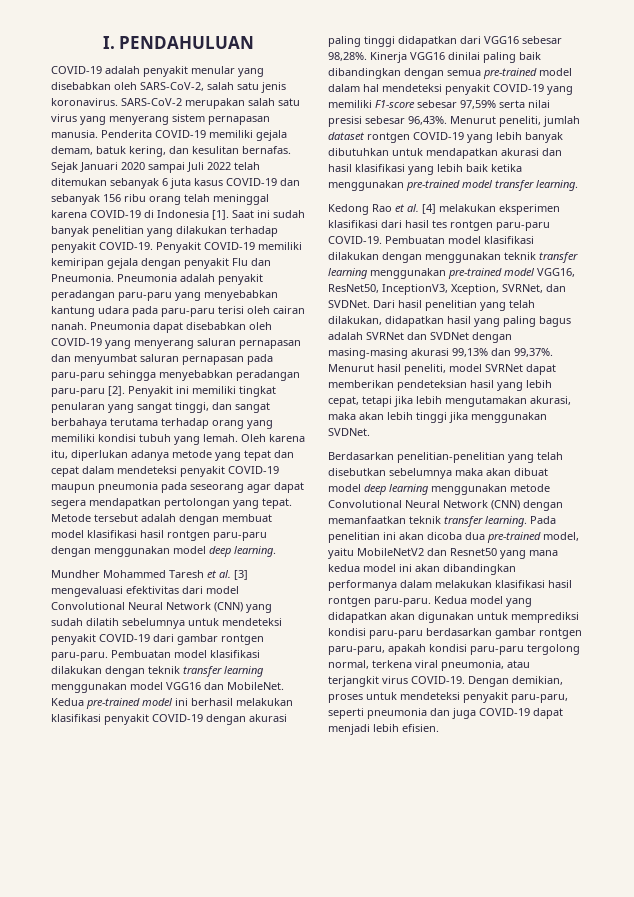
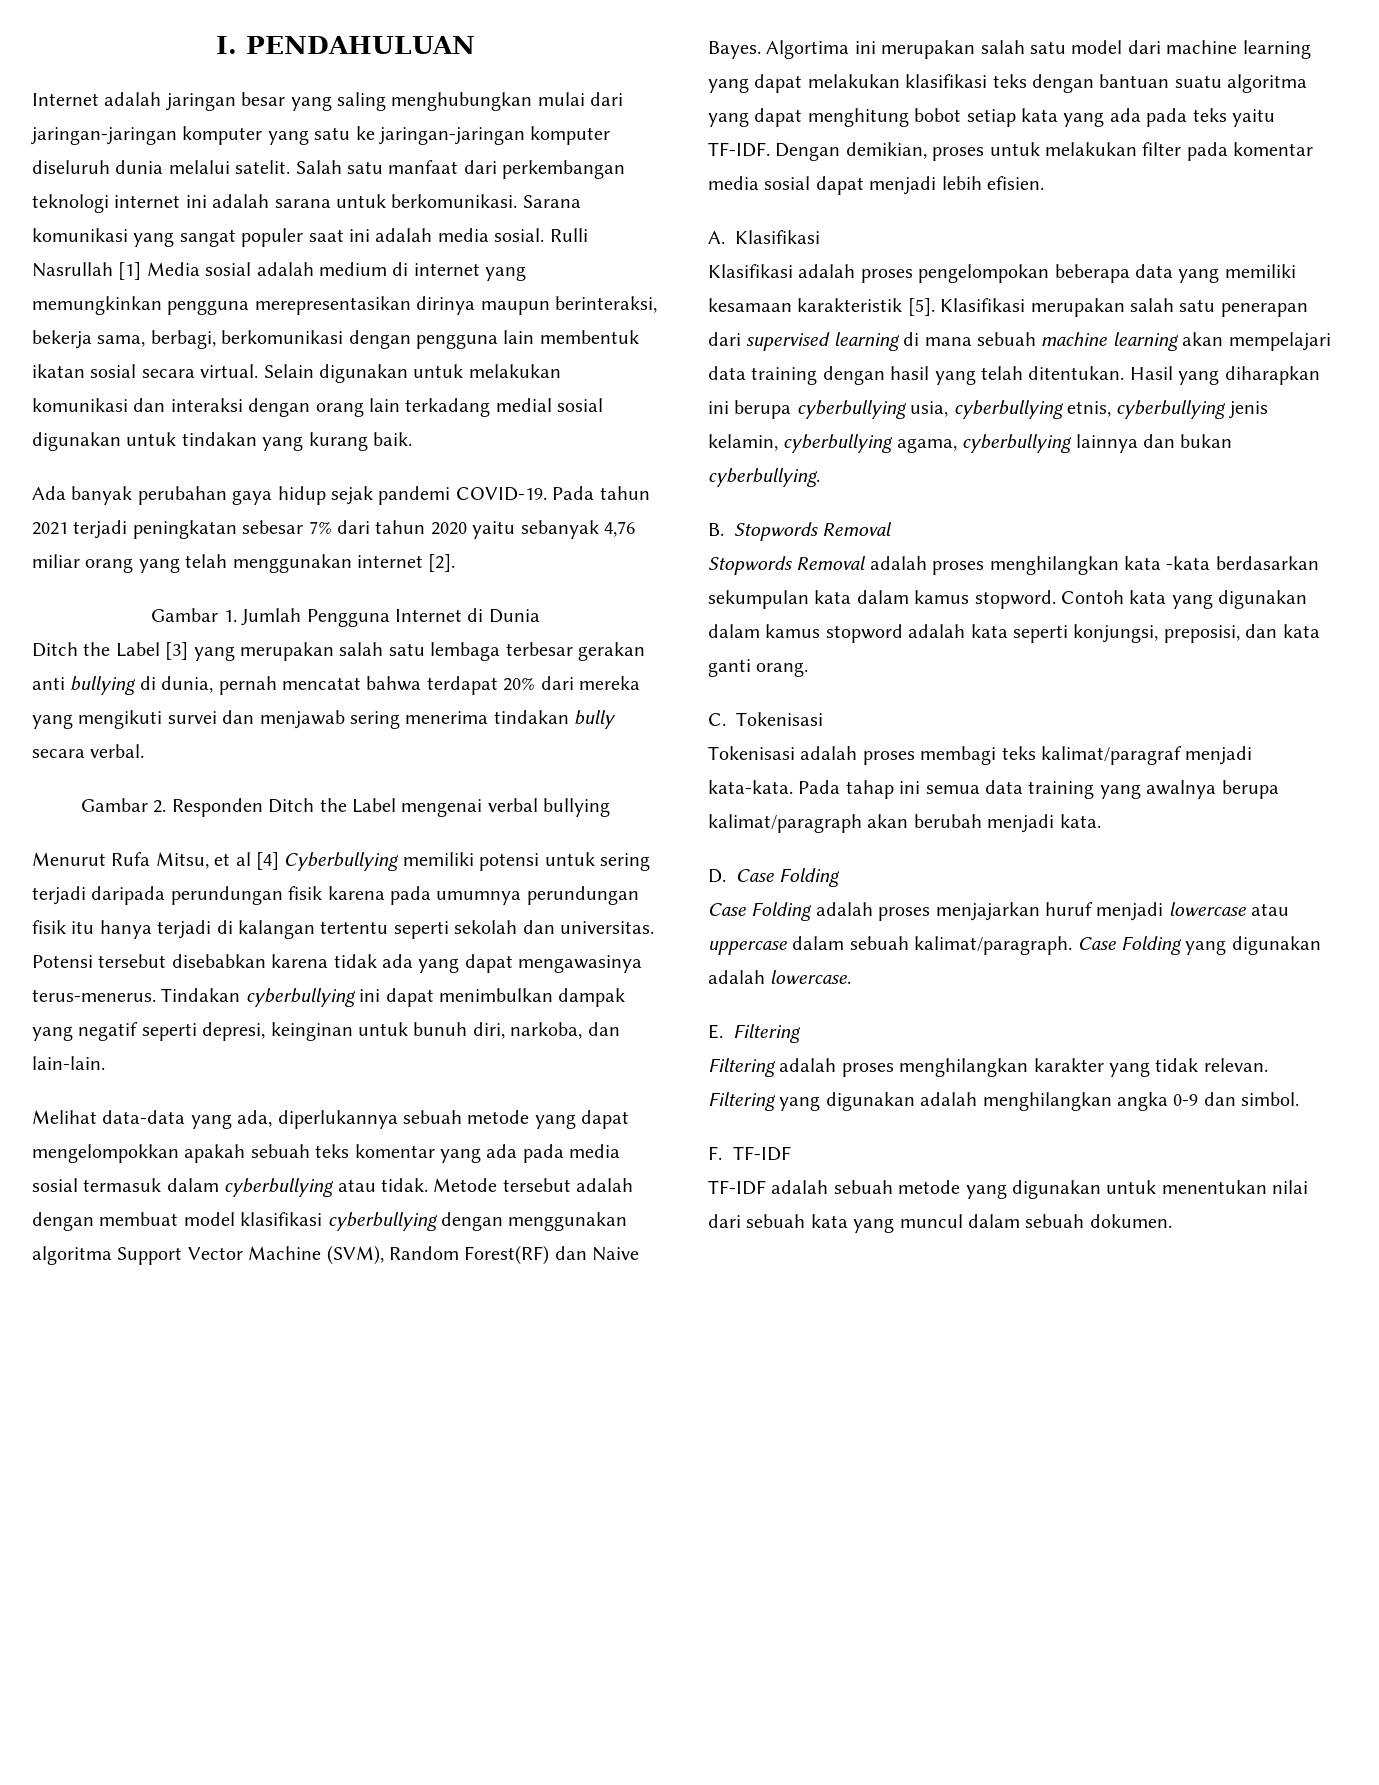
[51,66,264,77] [51,82,286,93] [51,98,300,109] [51,114,270,125] [51,130,287,141] [51,146,291,157] [51,162,260,173] [51,178,300,189] [51,194,269,205] [51,210,305,220] [51,226,278,237] [51,242,302,253] [51,258,271,269] [51,274,263,285] [51,290,278,301] [51,306,305,317] [51,322,272,333] [51,338,301,349] [51,354,273,365] [51,370,300,381] [51,386,276,397] [51,402,270,413] [51,418,273,429] [51,434,305,445] [51,450,294,461] [51,466,279,477] [51,482,304,493] [51,498,292,509] COVID-19 adalah penyakit menular yang disebabkan oleh SARS-CoV-2, salah satu jenis koronavirus. SARS-CoV-2 merupakan salah satu virus yang menyerang sistem pernapasan manusia. Penderita COVID-19 memiliki gejala demam, batuk kering, dan kesulitan bernafas. Sejak Januari 2020 sampai Juli 2022 telah ditemukan sebanyak 6 juta kasus COVID-19 dan sebanyak 156 ribu orang telah meninggal karena COVID-19 di Indonesia [1]. Saat ini sudah banyak penelitian yang dilakukan terhadap penyakit COVID-19. Penyakit COVID-19 memiliki kemiripan gejala dengan penyakit Flu dan Pneumonia. Pneumonia adalah penyakit peradangan paru-paru yang menyebabkan kantung udara pada paru-paru terisi oleh cairan nanah. Pneumonia dapat disebabkan oleh COVID-19 yang menyerang saluran pernapasan dan menyumbat saluran pernapasan pada paru-paru sehingga menyebabkan peradangan paru-paru [2]. Penyakit ini memiliki tingkat penularan yang sangat tinggi, dan sangat berbahaya terutama terhadap orang yang memiliki kondisi tubuh yang lemah. Oleh karena itu, diperlukan adanya metode yang tepat dan cepat dalam mendeteksi penyakit COVID-19 maupun pneumonia pada seseorang agar dapat segera mendapatkan pertolongan yang tepat. -> [32,92,624,111] [31,126,611,145] [32,160,626,179] [32,194,581,213] [32,228,588,247] [32,262,527,281] [32,296,657,315] [32,330,639,349] [32,364,561,383] [32,398,604,417] [32,432,412,451] [32,486,650,505] [32,520,635,539] [32,554,456,573] [151,608,540,627] [32,642,645,661] [32,676,640,695] [32,710,617,729] [32,744,145,758] [80,798,611,817] [32,852,650,871] [32,886,639,905] [32,920,654,939] [32,954,643,973] [32,988,626,1007] [32,1022,620,1041] [32,1056,105,1070] [32,1110,630,1129] [32,1144,621,1163] [32,1178,428,1197] Internet adalah jaringan besar yang saling menghubungkan mulai dari jaringan-jaringan komputer yang satu ke jaringan-jaringan komputer diseluruh dunia melalui satelit. Salah satu manfaat dari perkembangan teknologi internet ini adalah sarana untuk berkomunikasi. Sarana komunikasi yang sangat populer saat ini adalah media sosial. Rulli Nasrullah [1] Media sosial adalah medium di internet yang memungkinkan pengguna merepresentasikan dirinya maupun berinteraksi, bekerja sama, berbagi, berkomunikasi dengan pengguna lain membentuk ikatan sosial secara virtual. Selain digunakan untuk melakukan komunikasi dan interaksi dengan orang lain terkadang medial sosial digunakan untuk tindakan yang kurang baik. // Ada banyak perubahan gaya hidup sejak pandemi COVID-19. Pada tahun 2021 terjadi peningkatan sebesar 7% dari tahun 2020 yaitu sebanyak 4,76 miliar orang yang telah menggunakan internet [2]. // Gambar 1. Jumlah Pengguna Internet di Dunia // Ditch the Label [3] yang merupakan salah satu lembaga terbesar gerakan anti bullying di dunia, pernah mencatat bahwa terdapat 20% dari mereka yang mengikuti survei dan menjawab sering menerima tindakan bully secara verbal. // Gambar 2. Responden Ditch the Label mengenai verbal bullying // Menurut Rufa Mitsu, et al [4] Cyberbullying memiliki potensi untuk sering terjadi daripada perundungan fisik karena pada umumnya perundungan fisik itu hanya terjadi di kalangan tertentu seperti sekolah dan universitas. Potensi tersebut disebabkan karena tidak ada yang dapat mengawasinya terus-menerus. Tindakan cyberbullying ini dapat menimbulkan dampak yang negatif seperti depresi, keinginan untuk bunuh diri, narkoba, dan lain-lain. // Melihat data-data yang ada, diperlukannya sebuah metode yang dapat mengelompokkan apakah sebuah teks komentar yang ada pada media sosial termasuk dalam cyberbullying atau tidak.
[140,530,267,541] [51,546,276,557] [51,570,248,580] [51,586,239,597] [51,602,272,613] [51,618,282,629] [51,634,264,645] [51,650,260,661] [51,666,264,677] [51,682,284,693] [51,698,293,709] [51,714,287,725] [328,36,562,47] [328,52,541,63] [328,68,572,79] [328,84,573,95] [328,100,550,109] [328,116,580,127] [328,132,563,143] [328,148,562,159] [328,164,522,175] [328,180,578,191] [328,204,560,215] [328,220,550,231] [328,236,534,244] [328,252,578,263] [328,268,575,279] [328,284,566,295] [328,300,535,311] [328,316,571,327] [328,332,512,343] [328,348,553,359] [328,364,556,375] [328,380,552,391] [328,396,571,407] [328,412,547,423] [328,428,370,436] [328,452,563,463] [328,468,548,479] [328,484,550,495] [328,500,563,511] [328,516,556,527] [328,532,579,543] [328,548,558,559] [328,564,516,575] [328,580,572,591] [328,596,532,607] [328,612,579,623] [328,628,582,639] [328,644,580,655] [328,660,530,671] [328,676,563,687] [328,692,568,703] [328,708,563,719] [328,724,439,735] hasil rontgen paru-paru dengan menggunakan model deep learning. // Mundher Mohammed Taresh et al. [3] mengevaluasi efektivitas dari model Convolutional Neural Network (CNN) yang sudah dilatih sebelumnya untuk mendeteksi penyakit COVID-19 dari gambar rontgen paru-paru. Pembuatan model klasifikasi dilakukan dengan teknik transfer learning menggunakan model VGG16 dan MobileNet. Kedua pre-trained model ini berhasil melakukan klasifikasi penyakit COVID-19 dengan akurasi paling tinggi didapatkan dari VGG16 sebesar 98,28%. Kinerja VGG16 dinilai paling baik dibandingkan dengan semua pre-trained model dalam hal mendeteksi penyakit COVID-19 yang memiliki F1-score sebesar 97,59% serta nilai presisi sebesar 96,43%. Menurut peneliti, jumlah dataset rontgen COVID-19 yang lebih banyak dibutuhkan untuk mendapatkan akurasi dan hasil klasifikasi yang lebih baik ketika menggunakan pre-trained model transfer learning. // Kedong Rao et al. [4] melakukan eksperimen klasifikasi dari hasil tes rontgen paru-paru COVID-19. Pembuatan model klasifikasi dilakukan dengan menggunakan teknik transfer learning menggunakan pre-trained model VGG16, ResNet50, InceptionV3, Xception, SVRNet, dan SVDNet. Dari hasil penelitian yang telah dilakukan, didapatkan hasil yang paling bagus adalah SVRNet dan SVDNet dengan masing-masing akurasi 99,13% dan 99,37%. Menurut hasil peneliti, model SVRNet dapat memberikan pendeteksian hasil yang lebih cepat, tetapi jika lebih mengutamakan akurasi, maka akan lebih tinggi jika menggunakan SVDNet. // Berdasarkan penelitian-penelitian yang telah disebutkan sebelumnya maka akan dibuat model deep learning menggunakan metode Convolutional Neural Network (CNN) dengan memanfaatkan teknik transfer learning. Pada penelitian ini akan dicoba dua pre-trained model, yaitu MobileNetV2 dan Resnet50 yang mana kedua model ini akan dibandingkan performanya dalam melakukan klasifikasi hasil rontgen paru-paru. Kedua model yang didapatkan akan digunakan untuk memprediksi kondisi paru-paru berdasarkan gambar rontgen paru-paru, apakah kondisi paru-paru tergolong normal, terkena viral pneumonia, atau terjangkit virus COVID-19. Dengan demikian, proses untuk mendeteksi penyakit paru-paru, seperti pneumonia dan juga COVID-19 dapat menjadi lebih efisien. -> [327,1212,628,1231] [32,1245,640,1265] [708,40,1311,59] [708,74,1308,93] [708,108,1275,127] [708,142,1314,161] [708,176,1044,195] [708,230,820,244] [708,264,1296,283] [708,298,1308,317] [708,332,1331,351] [708,366,1320,385] [708,400,1268,419] [708,434,1233,453] [708,468,820,487] [708,522,893,541] [708,556,1319,575] [708,590,1308,609] [708,624,1320,643] [708,659,809,677] [708,712,823,726] [708,746,1253,765] [708,780,1279,799] [708,814,1101,833] [708,868,841,887] [708,902,1290,921] [708,936,1321,955] [708,970,852,984] [708,1024,801,1043] [708,1058,1268,1077] [708,1092,1300,1111] [708,1146,791,1161] [708,1180,1309,1199] [708,1214,1172,1233] cyberbullying dengan menggunakan algoritma Support Vector Machine (SVM), Random Forest(RF) dan Naive Bayes. Algortima ini merupakan salah satu model dari machine learning yang dapat melakukan klasifikasi teks dengan bantuan suatu algoritma yang dapat menghitung bobot setiap kata yang ada pada teks yaitu TF-IDF. Dengan demikian, proses untuk melakukan filter pada komentar media sosial dapat menjadi lebih efisien. // A. Klasifikasi // Klasifikasi adalah proses pengelompokan beberapa data yang memiliki kesamaan karakteristik [5]. Klasifikasi merupakan salah satu penerapan dari supervised learning di mana sebuah machine learning akan mempelajari data training dengan hasil yang telah ditentukan. Hasil yang diharapkan ini berupa cyberbullying usia, cyberbullying etnis, cyberbullying jenis kelamin, cyberbullying agama, cyberbullying lainnya dan bukan cyberbullying. // B. Stopwords Removal // Stopwords Removal adalah proses menghilangkan kata -kata berdasarkan sekumpulan kata dalam kamus stopword. Contoh kata yang digunakan dalam kamus stopword adalah kata seperti konjungsi, preposisi, dan kata ganti orang. // C. Tokenisasi // Tokenisasi adalah proses membagi teks kalimat/paragraf menjadi kata-kata. Pada tahap ini semua data training yang awalnya berupa kalimat/paragraph akan berubah menjadi kata. // D. Case Folding // Case Folding adalah proses menjajarkan huruf menjadi lowercase atau uppercase dalam sebuah kalimat/paragraph. Case Folding yang digunakan adalah lowercase. // E. Filtering // Filtering adalah proses menghilangkan karakter yang tidak relevan. Filtering yang digunakan adalah menghilangkan angka 0-9 dan simbol. // F. TF-IDF // TF-IDF adalah sebuah metode yang digunakan untuk menentukan nilai dari sebuah kata yang muncul dalam sebuah dokumen.

